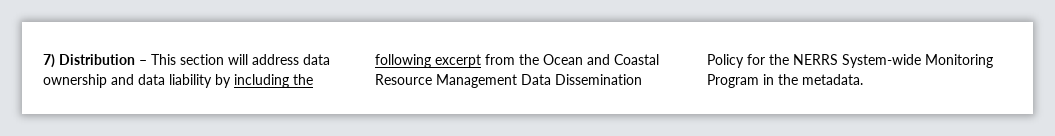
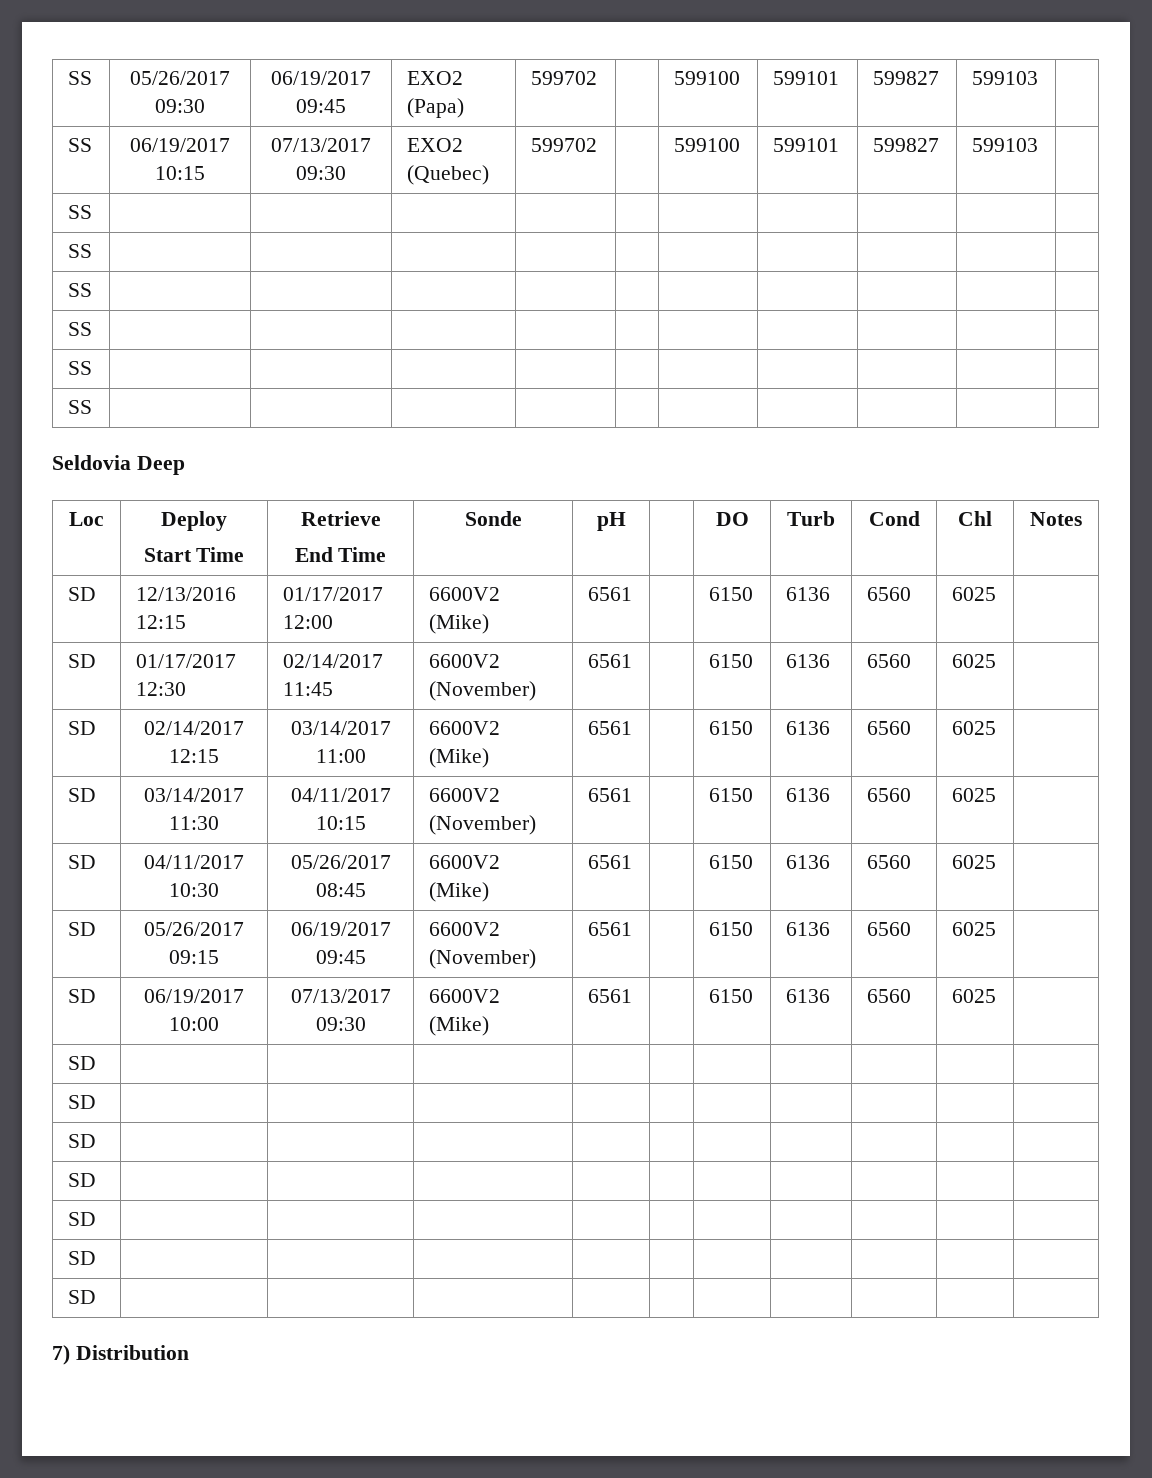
[43,54,330,68] [43,74,313,88] [375,54,659,68] [375,74,642,88] [707,54,993,68] [707,74,863,88] 7) Distribution – This section will address data ownership and data liability by including the following excerpt from the Ocean and Coastal Resource Management Data Dissemination Policy for the NERRS System-wide Monitoring Program in the metadata. -> [68,71,93,85] [130,71,230,85] [155,99,205,113] [271,71,371,85] [296,99,346,113] [407,71,464,85] [407,98,465,118] [531,71,598,85] [674,71,741,85] [773,71,840,85] [873,71,940,85] [972,71,1039,85] [68,138,93,152] [130,138,230,152] [155,166,205,180] [271,138,371,152] [296,166,346,180] [407,138,464,152] [407,165,490,185] [531,138,598,152] [674,138,741,152] [773,138,840,152] [873,138,940,152] [972,138,1039,152] [68,205,93,219] [68,244,93,258] [68,283,93,297] [68,322,93,336] [68,361,93,375] [68,400,93,414] [52,455,185,475] [69,512,104,526] [161,511,227,531] [143,547,245,562] [300,511,381,526] [294,547,387,562] [464,511,522,526] [596,512,626,531] [715,512,749,526] [787,511,835,526] [868,511,920,526] [958,511,992,526] [1030,512,1082,526] [68,587,97,601] [136,587,237,601] [136,615,187,629] [283,587,384,601] [283,615,334,629] [429,587,501,601] [429,614,490,634] [588,587,633,601] [709,587,754,601] [786,587,831,601] [867,587,912,601] [952,587,997,601] [68,654,97,668] [136,654,237,668] [136,682,187,696] [283,654,384,668] [283,682,334,696] [429,654,501,668] [429,681,537,701] [588,654,633,668] [709,654,754,668] [786,654,831,668] [867,654,912,668] [952,654,997,668] [68,721,97,735] [144,721,244,735] [169,749,219,763] [290,721,391,735] [315,749,366,763] [429,721,501,735] [429,748,490,768] [588,721,633,735] [709,721,754,735] [786,721,831,735] [867,721,912,735] [952,721,997,735] [68,788,97,802] [144,788,244,802] [169,816,219,830] [290,788,391,802] [315,816,366,830] [429,788,501,802] [429,815,537,835] [588,788,633,802] [709,788,754,802] [786,788,831,802] [867,788,912,802] [952,788,997,802] [68,855,97,869] [144,855,244,869] [169,883,219,897] [290,855,391,869] [315,883,366,897] [429,855,501,869] [429,882,490,902] [588,855,633,869] [709,855,754,869] [786,855,831,869] [867,855,912,869] [952,855,997,869] [68,922,97,936] [144,922,244,936] [169,950,219,964] [290,922,391,936] [315,950,366,964] [429,922,501,936] [429,949,537,969] [588,922,633,936] [709,922,754,936] [786,922,831,936] [867,922,912,936] [952,922,997,936] [68,989,97,1003] [144,989,244,1003] [169,1017,219,1031] [290,989,391,1003] [315,1017,366,1031] [429,989,501,1003] [429,1016,490,1036] [588,989,633,1003] [709,989,754,1003] [786,989,831,1003] [867,989,912,1003] [952,989,997,1003] [68,1056,97,1070] [68,1095,97,1109] [68,1134,97,1148] [68,1173,97,1187] [68,1212,97,1226] [68,1251,97,1265] [68,1290,97,1304] [52,1345,189,1365] SS | 05/26/2017 09:30 | 06/19/2017 09:45 | EXO2 (Papa) | 599702 | | 599100 | 599101 | 599827 | 599103 | // SS | 06/19/2017 10:15 | 07/13/2017 09:30 | EXO2 (Quebec) | 599702 | | 599100 | 599101 | 599827 | 599103 | // SS | | | | | | | | | | // SS | | | | | | | | | | // SS | | | | | | | | | | // SS | | | | | | | | | | // SS | | | | | | | | | | // SS | | | | | | | | | | // Seldovia Deep // Loc | Deploy // Start Time | Retrieve // End Time | Sonde | pH | | DO | Turb | Cond | Chl | Notes // SD | 12/13/2016 12:15 | 01/17/2017 12:00 | 6600V2 (Mike) | 6561 | | 6150 | 6136 | 6560 | 6025 | // SD | 01/17/2017 12:30 | 02/14/2017 11:45 | 6600V2 (November) | 6561 | | 6150 | 6136 | 6560 | 6025 | // SD | 02/14/2017 12:15 | 03/14/2017 11:00 | 6600V2 (Mike) | 6561 | | 6150 | 6136 | 6560 | 6025 | // SD | 03/14/2017 11:30 | 04/11/2017 10:15 | 6600V2 (November) | 6561 | | 6150 | 6136 | 6560 | 6025 | // SD | 04/11/2017 10:30 | 05/26/2017 08:45 | 6600V2 (Mike) | 6561 | | 6150 | 6136 | 6560 | 6025 | // SD | 05/26/2017 09:15 | 06/19/2017 09:45 | 6600V2 (November) | 6561 | | 6150 | 6136 | 6560 | 6025 | // SD | 06/19/2017 10:00 | 07/13/2017 09:30 | 6600V2 (Mike) | 6561 | | 6150 | 6136 | 6560 | 6025 | // SD | | | | | | | | | | // SD | | | | | | | | | | // SD | | | | | | | | | | // SD | | | | | | | | | | // SD | | | | | | | | | | // SD | | | | | | | | | | // SD | | | | | | | | | | // 7) Distribution

